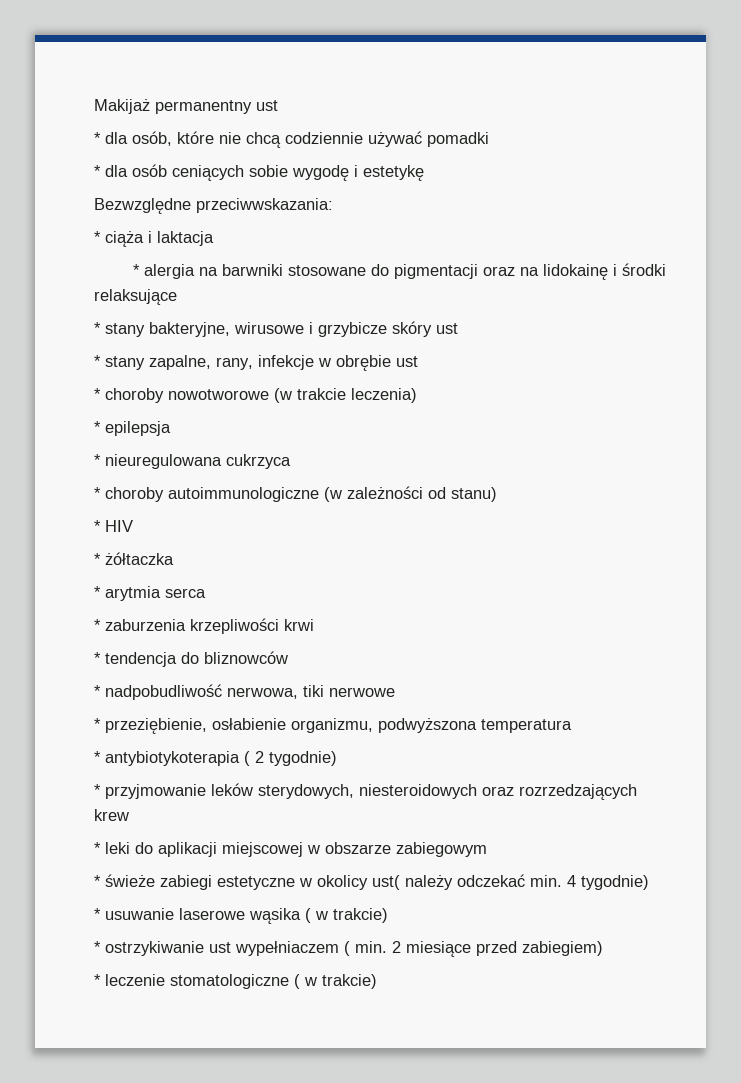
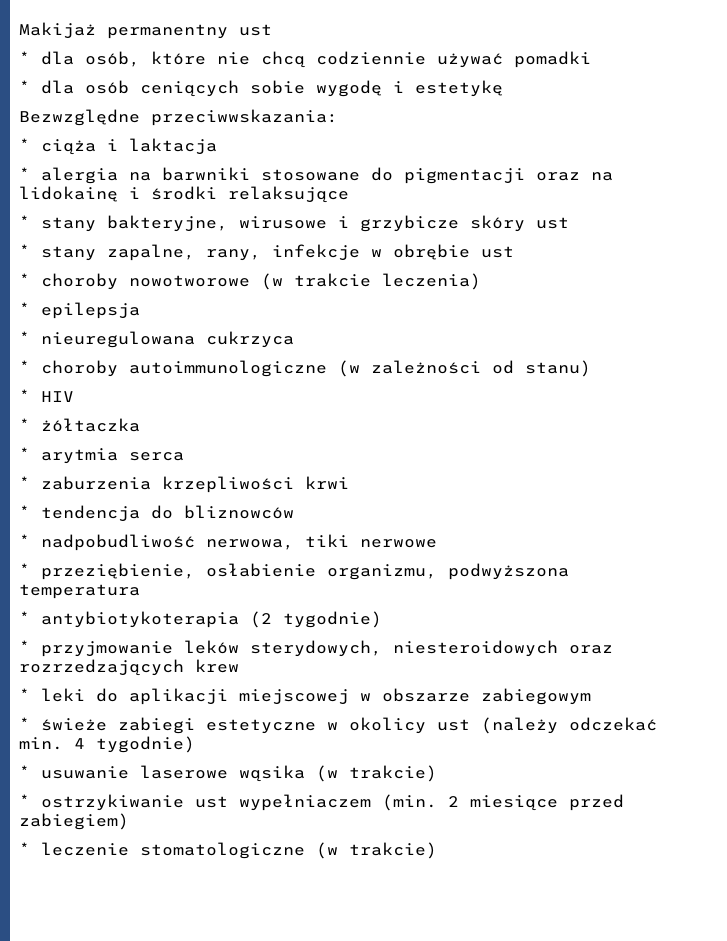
[244,751,264,766] ( 2 -> [250,611,272,628] (2
[372,875,453,890] ust( należy -> [437,717,558,734] ust (należy
[305,908,328,923] ( w -> [316,765,338,782] (w
[344,941,387,956] ( min. -> [382,794,437,811] (min.
[294,974,317,989] ( w -> [316,842,338,859] (w

